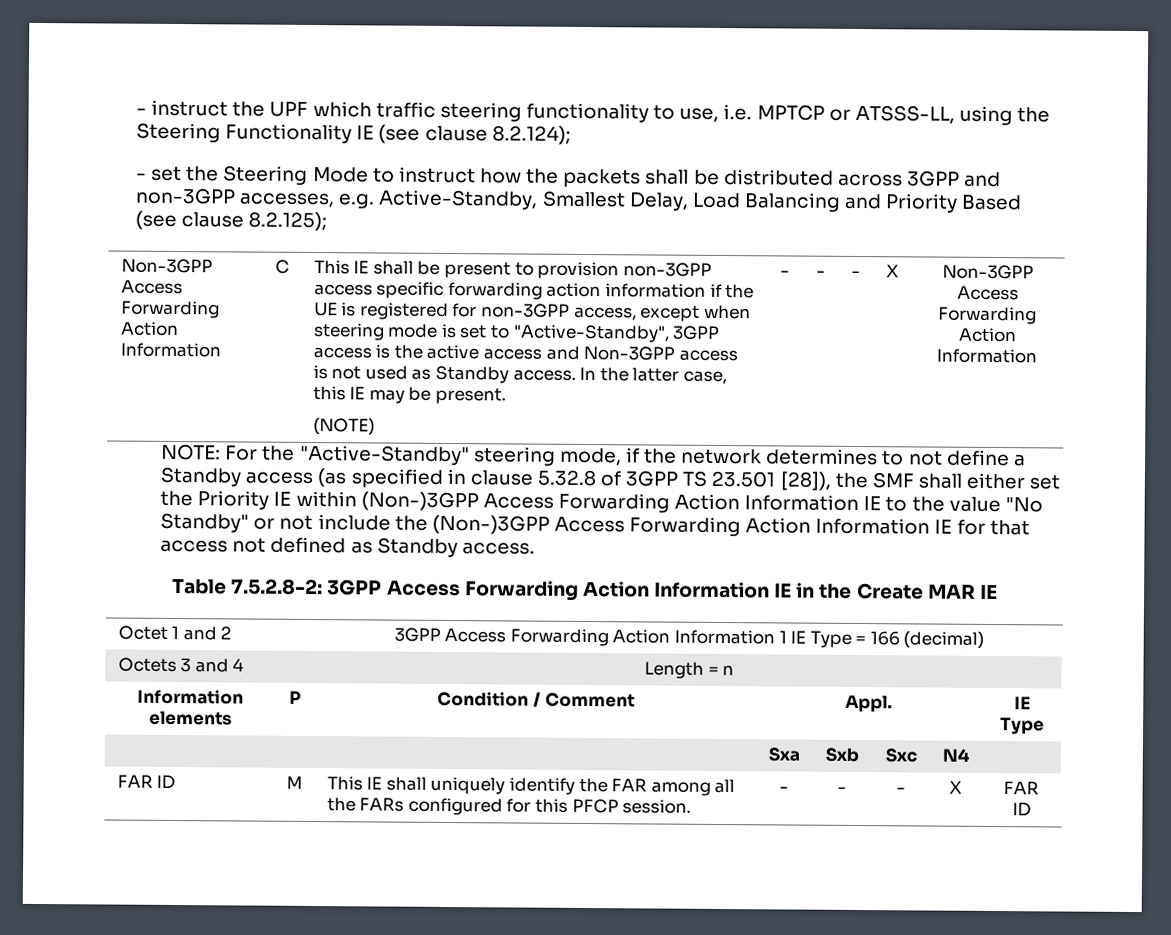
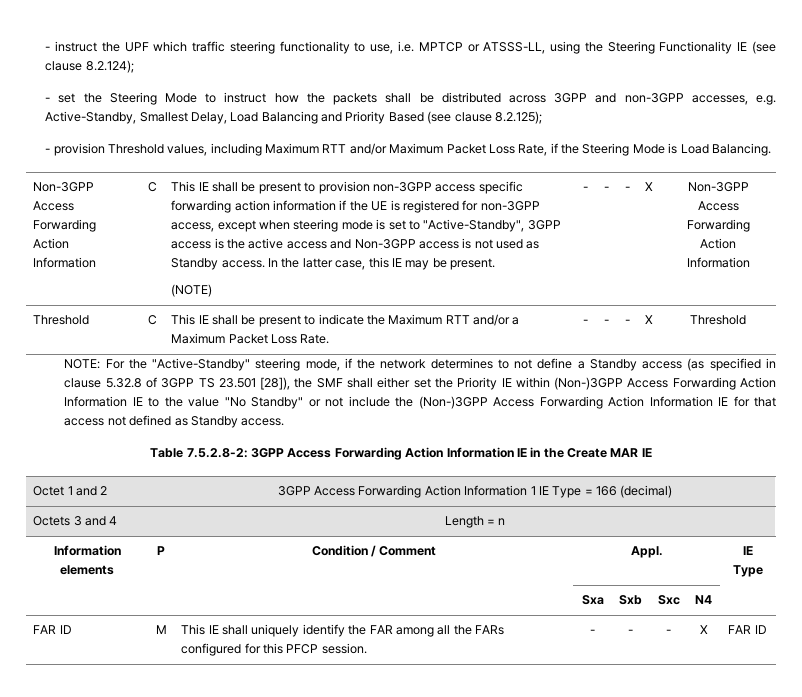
(328, 221) none -> [45,143,771,156] // - provision Threshold values, including Maximum RTT and/or Maximum Packet Loss Rate, if the Steering Mode is Load Balancing.
(1037, 356) none -> [33,315,90,325] [148,315,157,325] [171,314,520,327] [171,333,330,344] [582,319,588,324] [603,319,609,324] [624,319,630,324] [645,315,653,324] [690,315,746,325] // Threshold | C | This IE shall be present to indicate the Maximum RTT and/or a Maximum Packet Loss Rate. | - | - | - | X | Threshold

